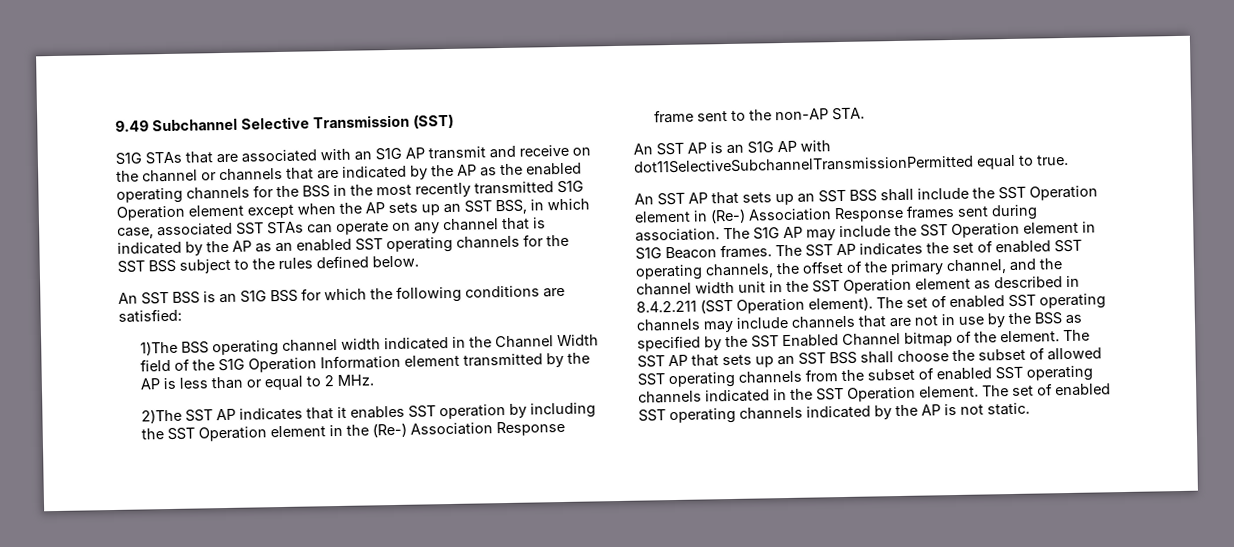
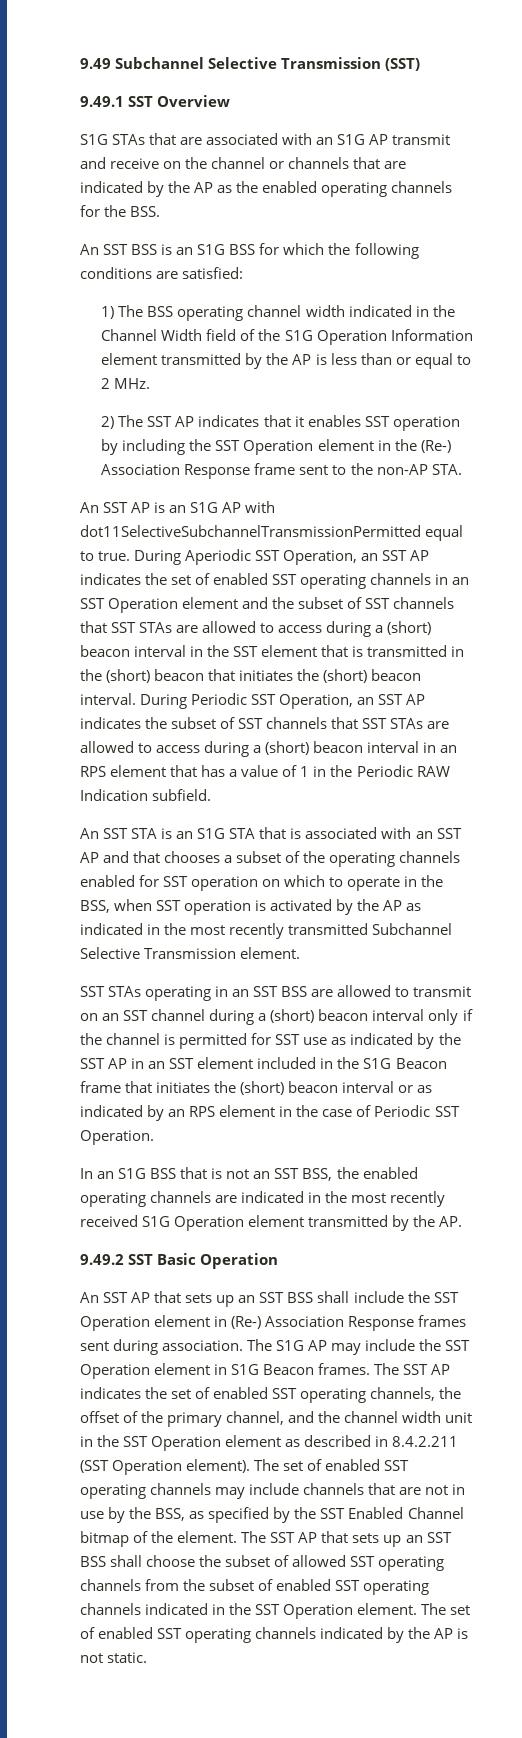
(454, 121) none -> [80,95,231,107] // 9.49.1 SST Overview
[302,180,584,198] [116,198,590,221] [117,217,546,239] [117,234,569,256] [117,255,419,274] BSS in the most recently transmitted S1G Operation element except when the AP sets up an SST BSS, in which case, associated SST STAs can operate on any channel that is indicated by the AP as an enabled SST operating channels for the SST BSS subject to the rules defined below. -> [130,206,161,217] BSS.
[140,340,179,356] 1)The -> [101,305,144,319] 1) The
[141,408,183,424] 2)The -> [101,415,144,429] 2) The
(1069, 160) none -> [134,549,430,565] [80,573,470,589] [80,597,455,613] [80,621,432,637] [80,645,465,657] [80,669,422,683] [80,693,426,709] [80,717,450,729] [80,741,458,757] [80,765,450,777] [80,789,212,801] [80,827,462,839] [80,851,461,867] [80,875,444,891] [80,899,422,915] [80,923,453,939] [80,947,301,959] [80,985,472,1001] [80,1009,473,1025] [80,1033,461,1049] [80,1057,447,1069] [80,1081,433,1095] [80,1105,460,1121] [80,1130,154,1145] [80,1167,418,1181] [80,1191,446,1207] [80,1215,463,1231] [80,1253,279,1269] During Aperiodic SST Operation, an SST AP indicates the set of enabled SST operating channels in an SST Operation element and the subset of SST channels that SST STAs are allowed to access during a (short) beacon interval in the SST element that is transmitted in the (short) beacon that initiates the (short) beacon interval. During Periodic SST Operation, an SST AP indicates the subset of SST channels that SST STAs are allowed to access during a (short) beacon interval in an RPS element that has a value of 1 in the Periodic RAW Indication subfield. // An SST STA is an S1G STA that is associated with an SST AP and that chooses a subset of the operating channels enabled for SST operation on which to operate in the BSS, when SST operation is activated by the AP as indicated in the most recently transmitted Subchannel Selective Transmission element. // SST STAs operating in an SST BSS are allowed to transmit on an SST channel during a (short) beacon interval only if the channel is permitted for SST use as indicated by the SST AP in an SST element included in the S1G Beacon frame that initiates the (short) beacon interval or as indicated by an RPS element in the case of Periodic SST Operation. // In an S1G BSS that is not an SST BSS, the enabled operating channels are indicated in the most recently received S1G Operation element transmitted by the AP. // 9.49.2 SST Basic Operation
[1034,312,1062,325] BSS -> [155,1508,186,1521] BSS,

